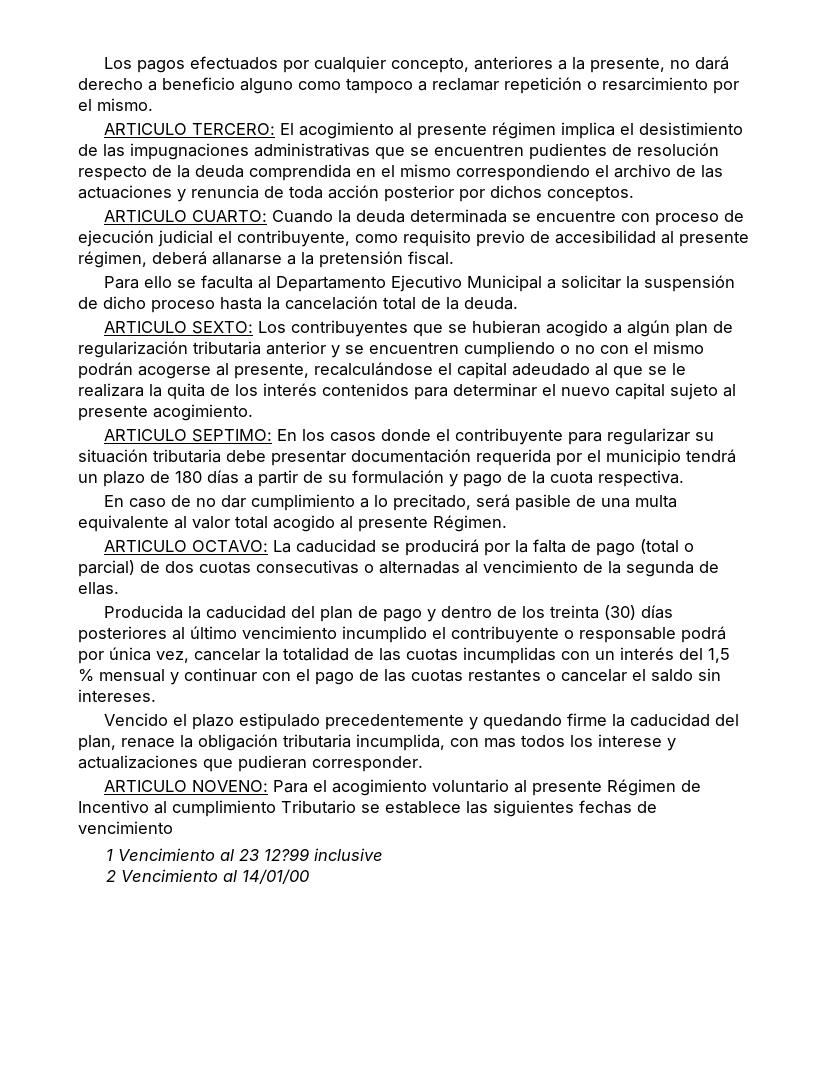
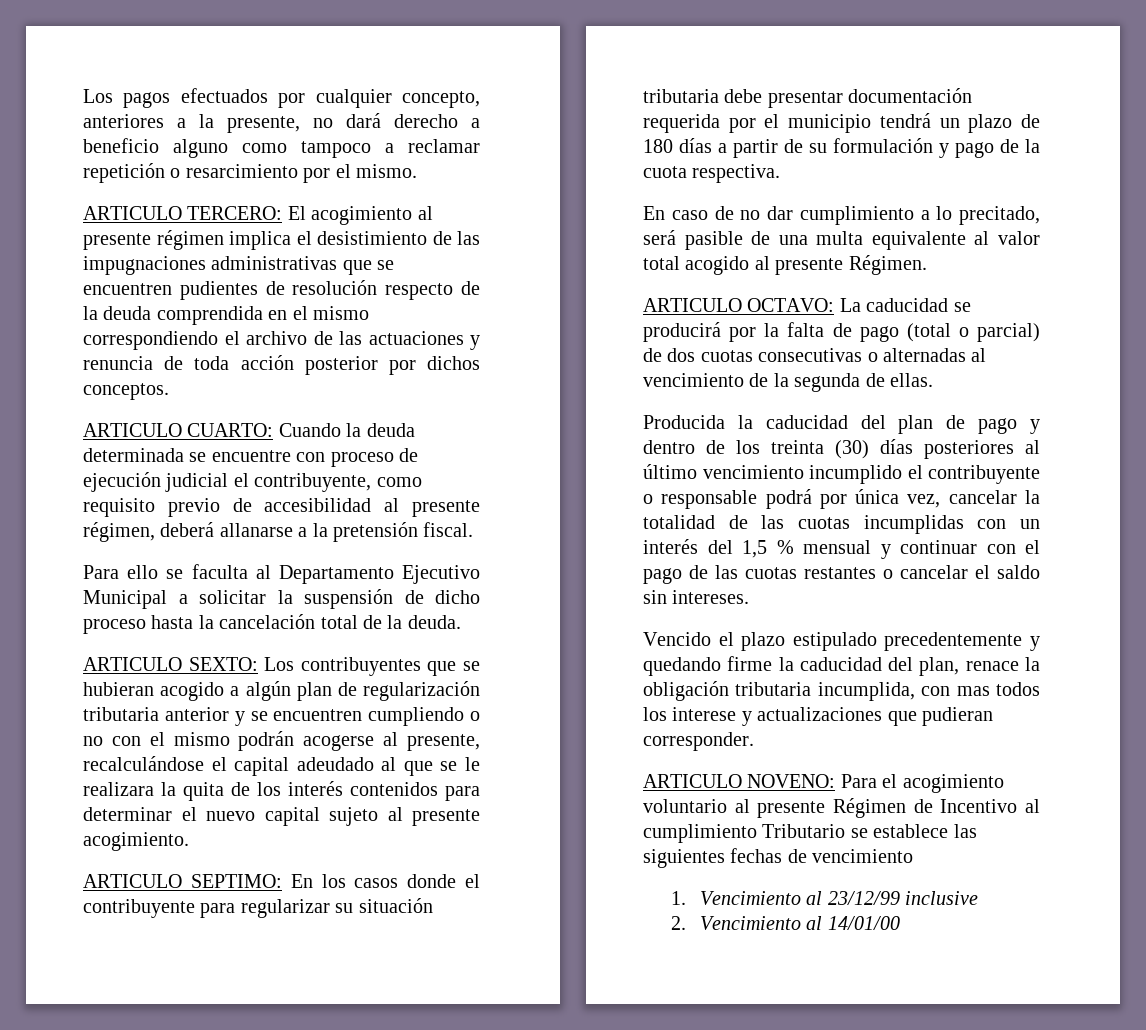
[105,848,310,861] 1 Vencimiento al 23 12?99 -> [671,891,900,905] 1. Vencimiento al 23/12/99
[105,870,116,882] 2 -> [671,916,687,930] 2.

